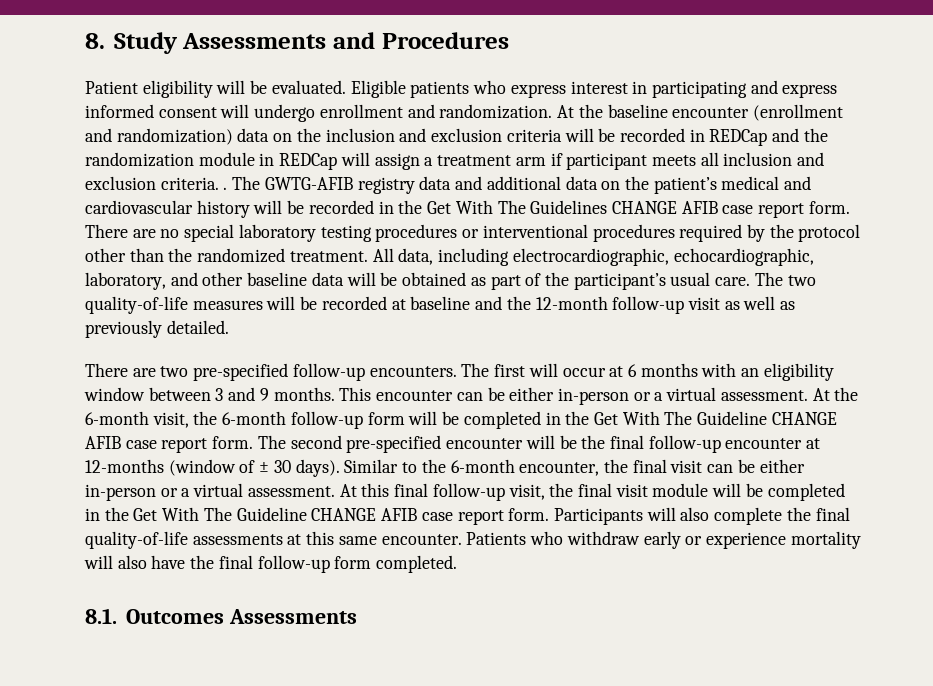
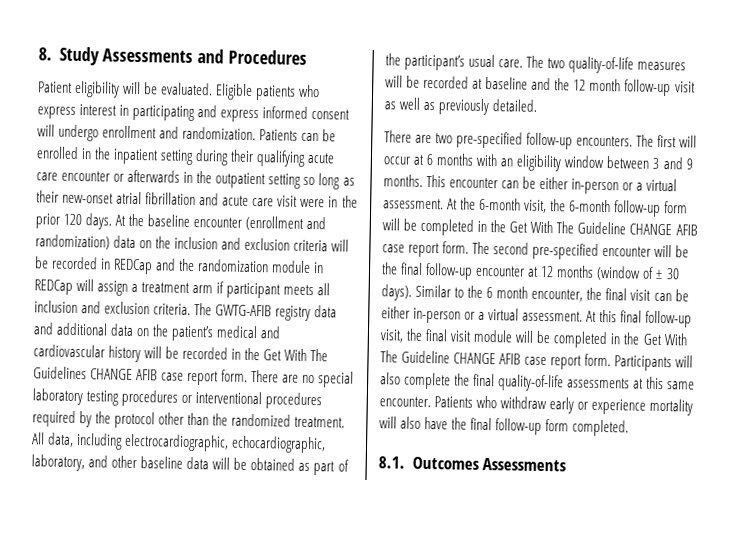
(553, 111) none -> [259,129,337,142] [36,146,336,167] [36,169,355,190] [36,190,358,208] [35,213,113,230] Patients can be enrolled in the inpatient setting during their qualifying acute care encounter or afterwards in the outpatient setting so long as their new-onset atrial fibrillation and acute care visit were in the prior 120 days.
[223,187,228,190] . -> (192, 309) none
[535,296,608,310] 12-month -> [573,78,622,92] 12 month
[85,459,164,473] 12-months -> [540,265,595,278] 12 months
[450,459,515,473] 6-month -> [486,286,529,299] 6 month

